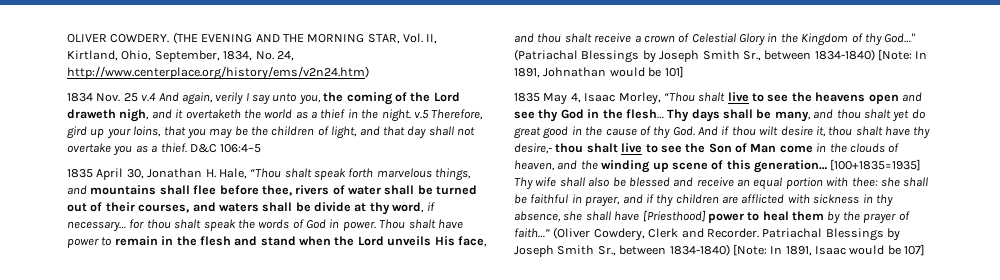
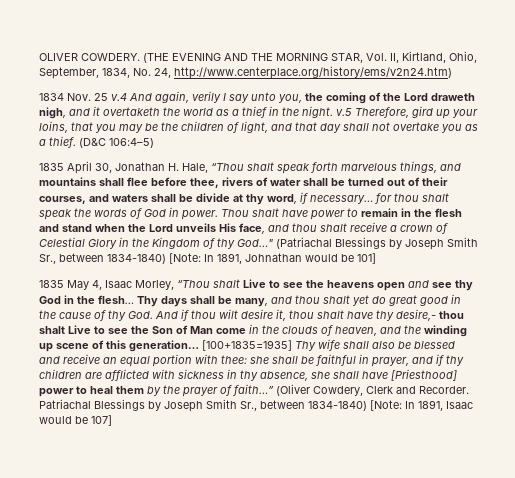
[189,144,262,153] D&C 106:4–5 -> [79,138,154,148] (D&C 106:4–5)
[727,92,749,102] live -> [243,279,266,288] Live
[621,143,643,153] live -> [68,325,91,334] Live

